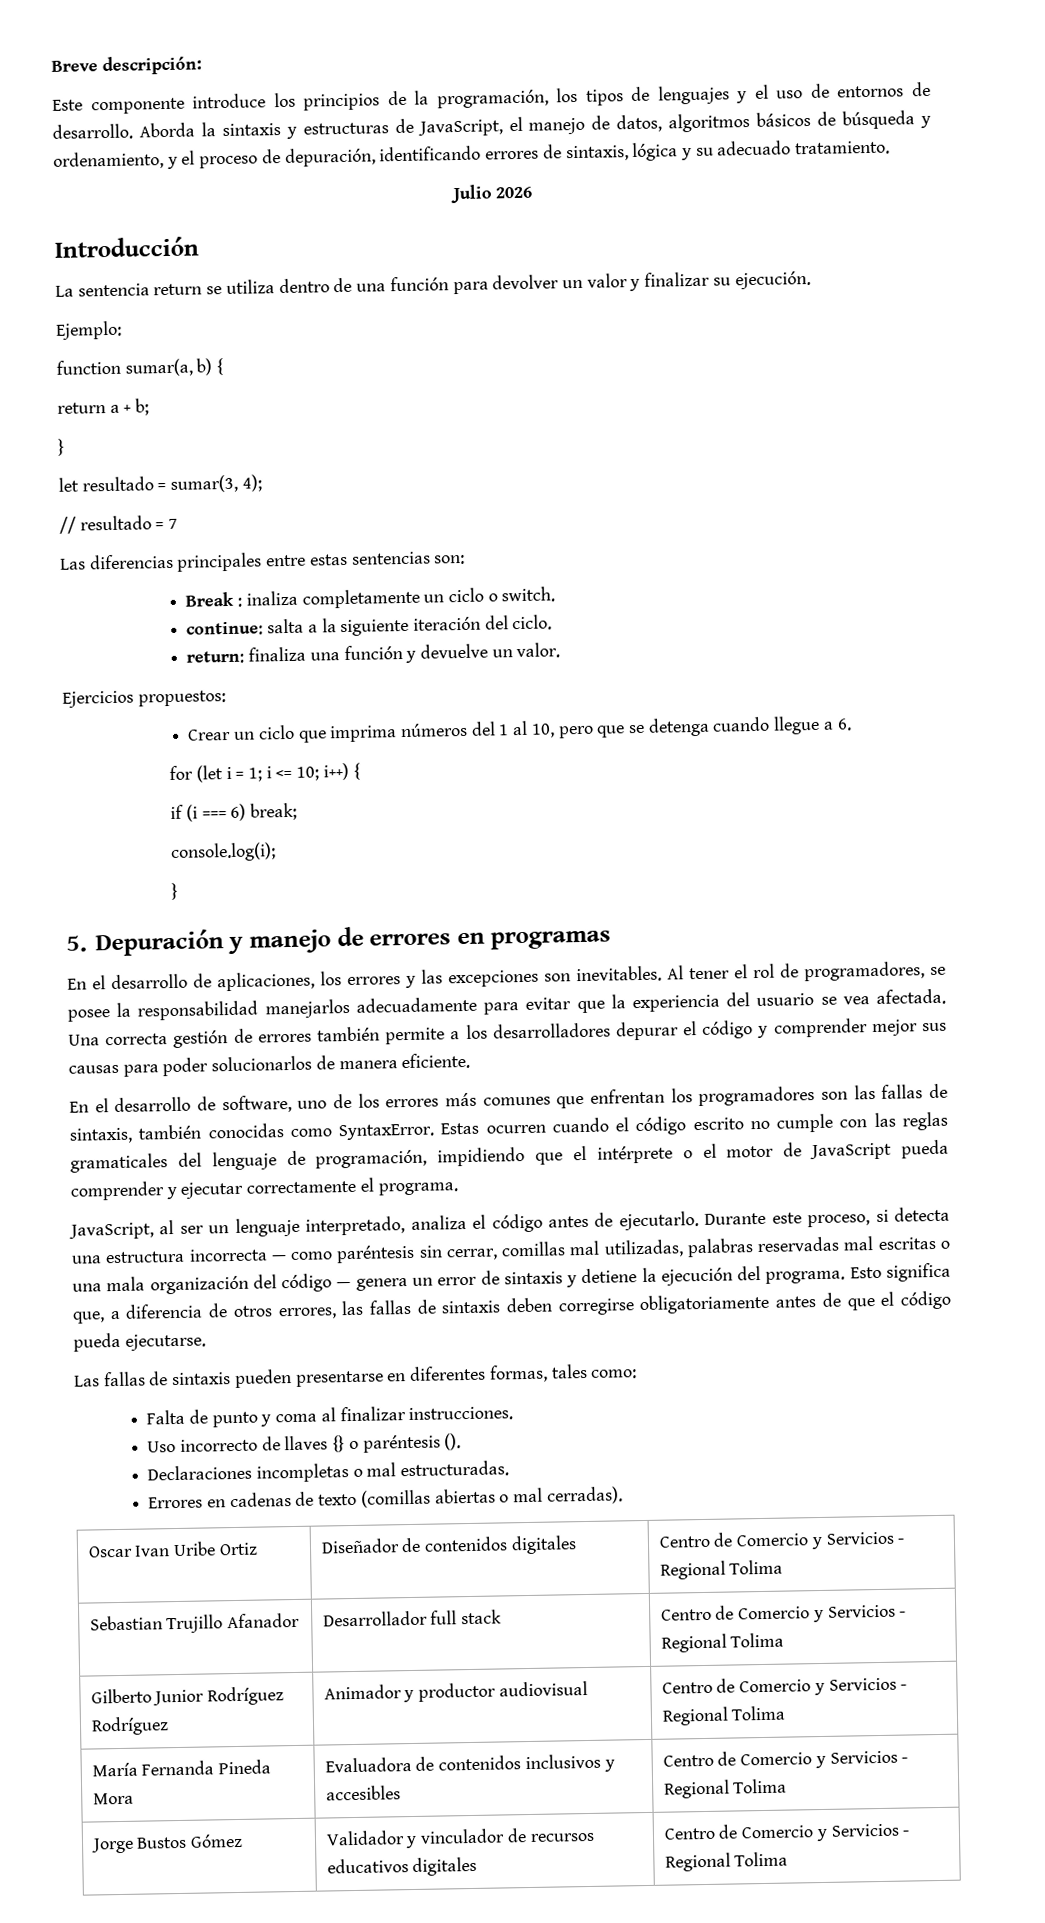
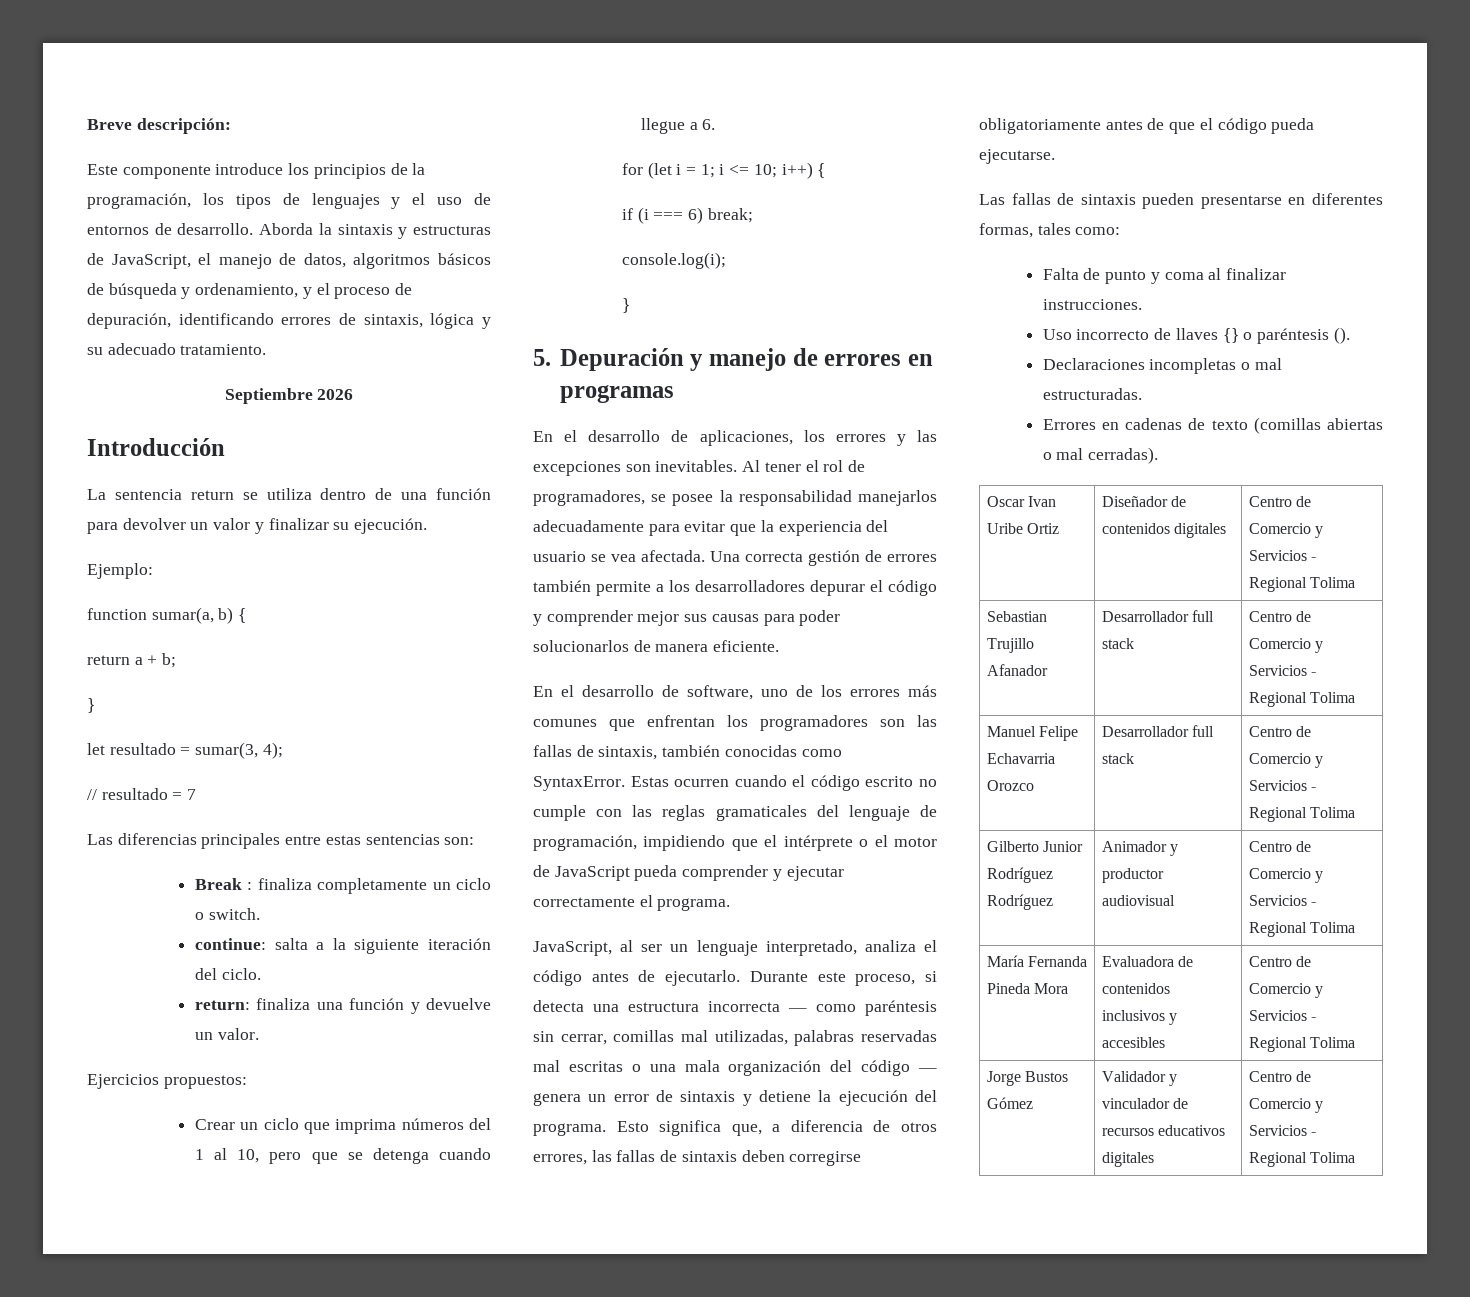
[449,184,493,204] Julio -> [224,388,313,404] Septiembre
[245,590,298,606] inaliza -> [257,878,312,890] finaliza
(785, 1640) none -> [986,726,1078,741] [986,753,1055,764] [986,780,1034,791] [1101,725,1214,737] [1101,753,1134,764] [1248,726,1311,737] [1248,753,1323,768] [1248,780,1316,791] [1248,807,1355,822] // Manuel Felipe Echavarria Orozco | Desarrollador full stack | Centro de Comercio y Servicios - Regional Tolima

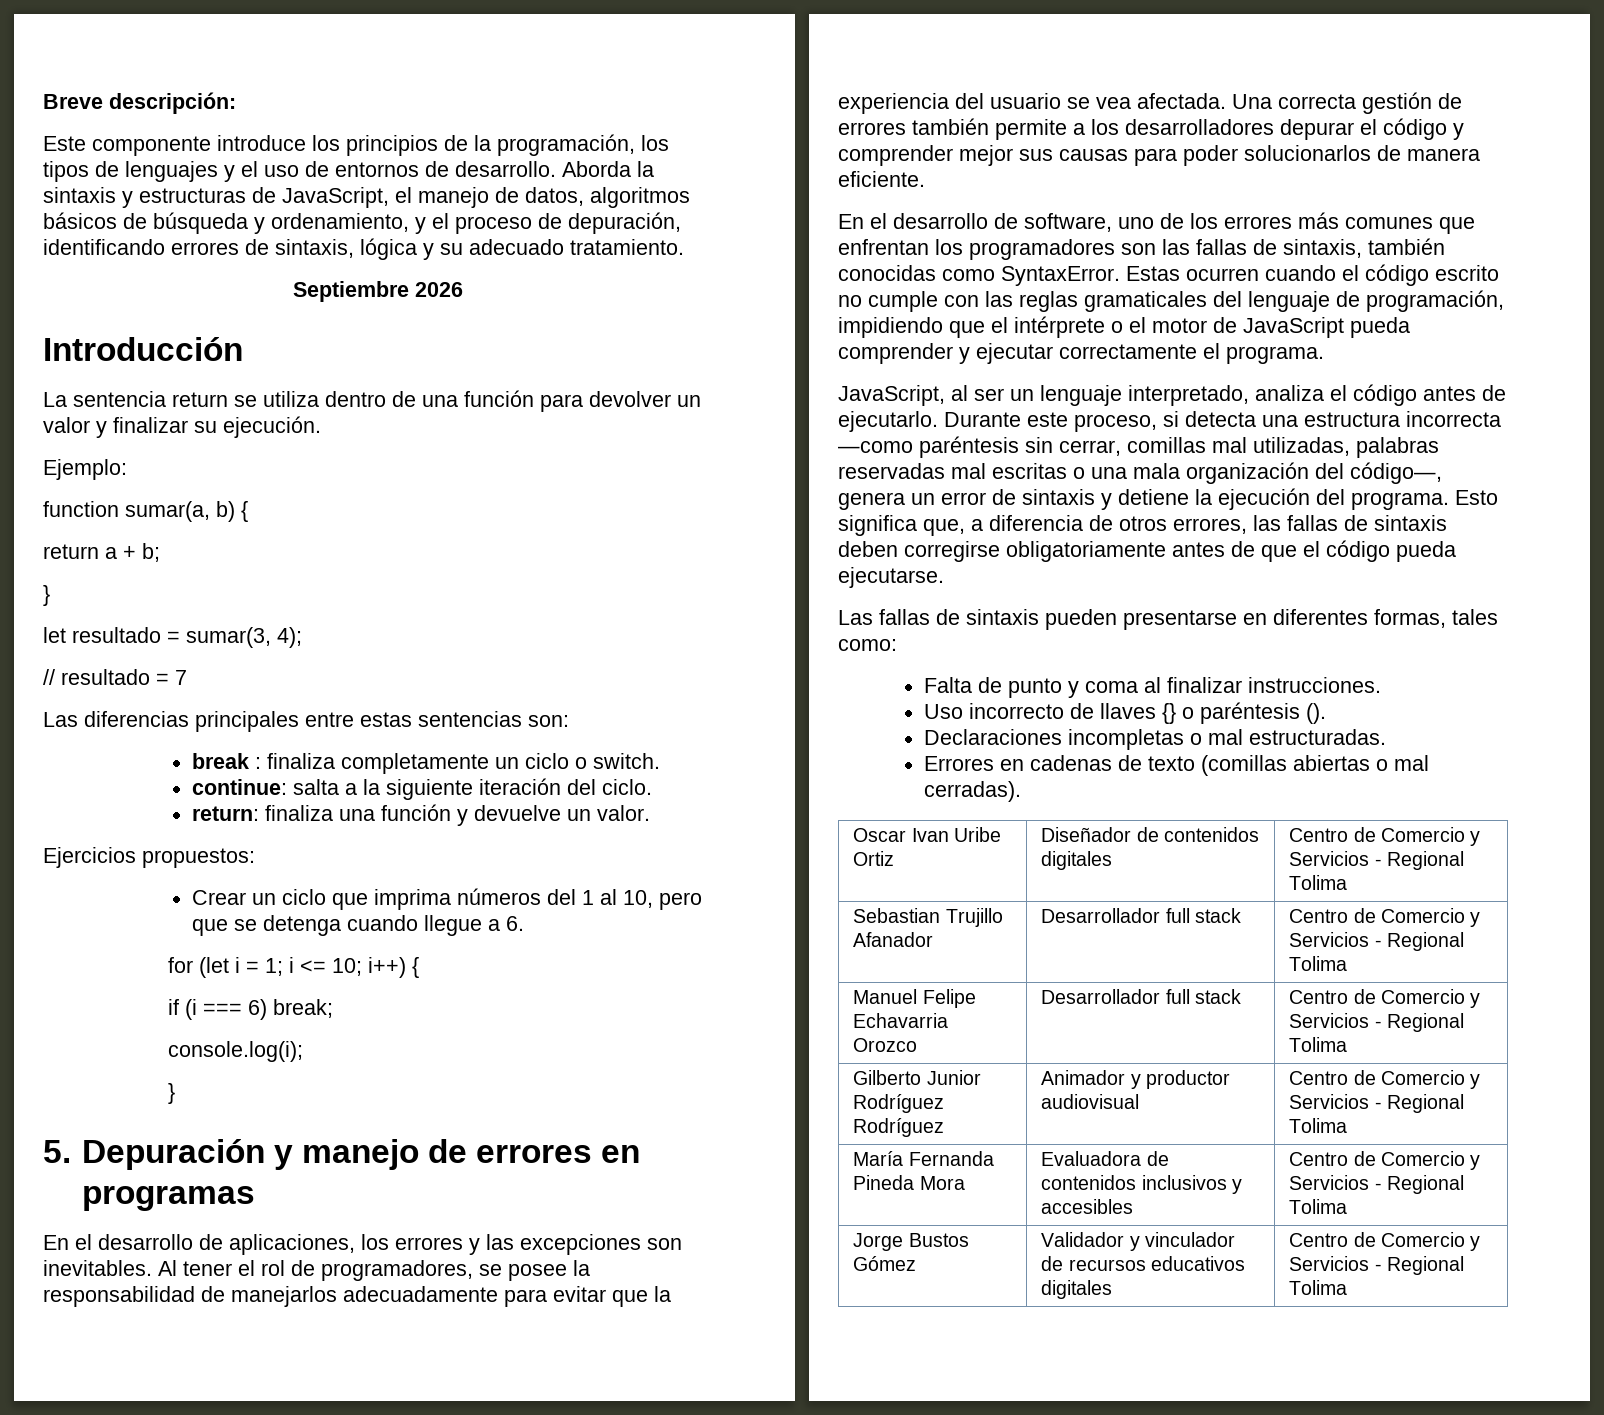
[195,878,243,890] Break -> [191,753,249,769] break
(852, 498) none -> [201,1286,225,1302] de
[788,1004,856,1012] — como -> [838,441,913,453] —como
[861,1060,937,1076] código — -> [1350,462,1442,484] código—,

